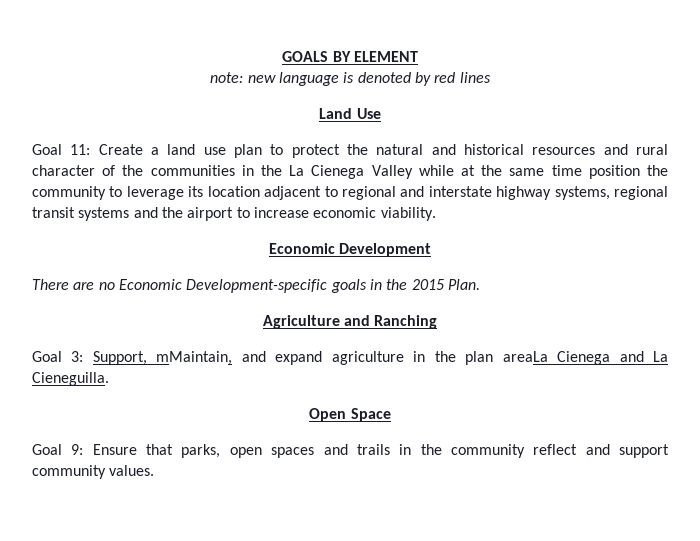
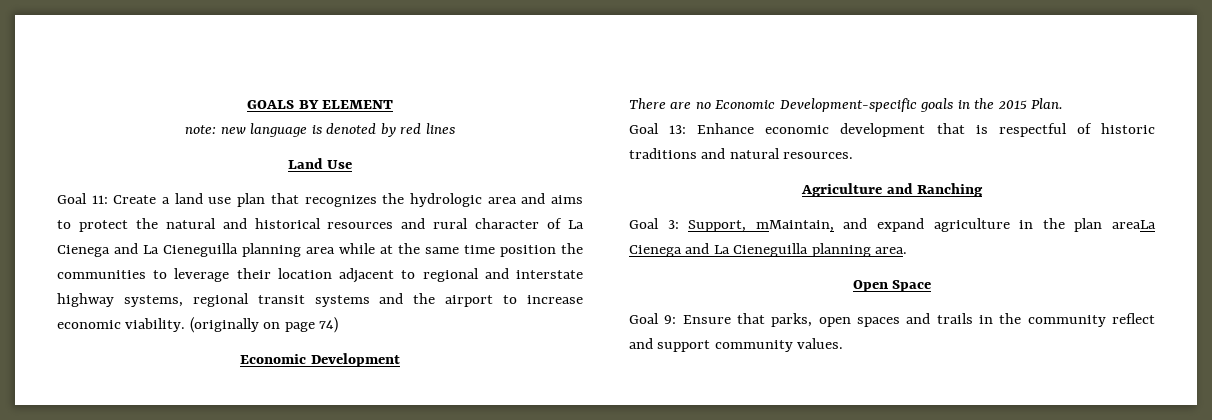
(262, 151) none -> [270,193,583,207] that recognizes the hydrologic area and aims
[122,165,413,179] the communities in the La Cienega Valley -> [568,220,585,229] [57,243,335,257] La Cienega and La Cieneguilla planning area
[32,186,106,200] community -> [57,270,146,279] communities
[188,186,204,197] its -> [236,268,271,279] their
(436, 214) none -> [189,317,339,333] (originally on page 74)
(480, 284) none -> [629,123,1155,137] [629,148,854,159] // Goal 13: Enhance economic development that is respectful of historic traditions and natural resources.
[32,372,109,386] Cieneguilla. -> [733,243,908,257] Cieneguilla planning area.

